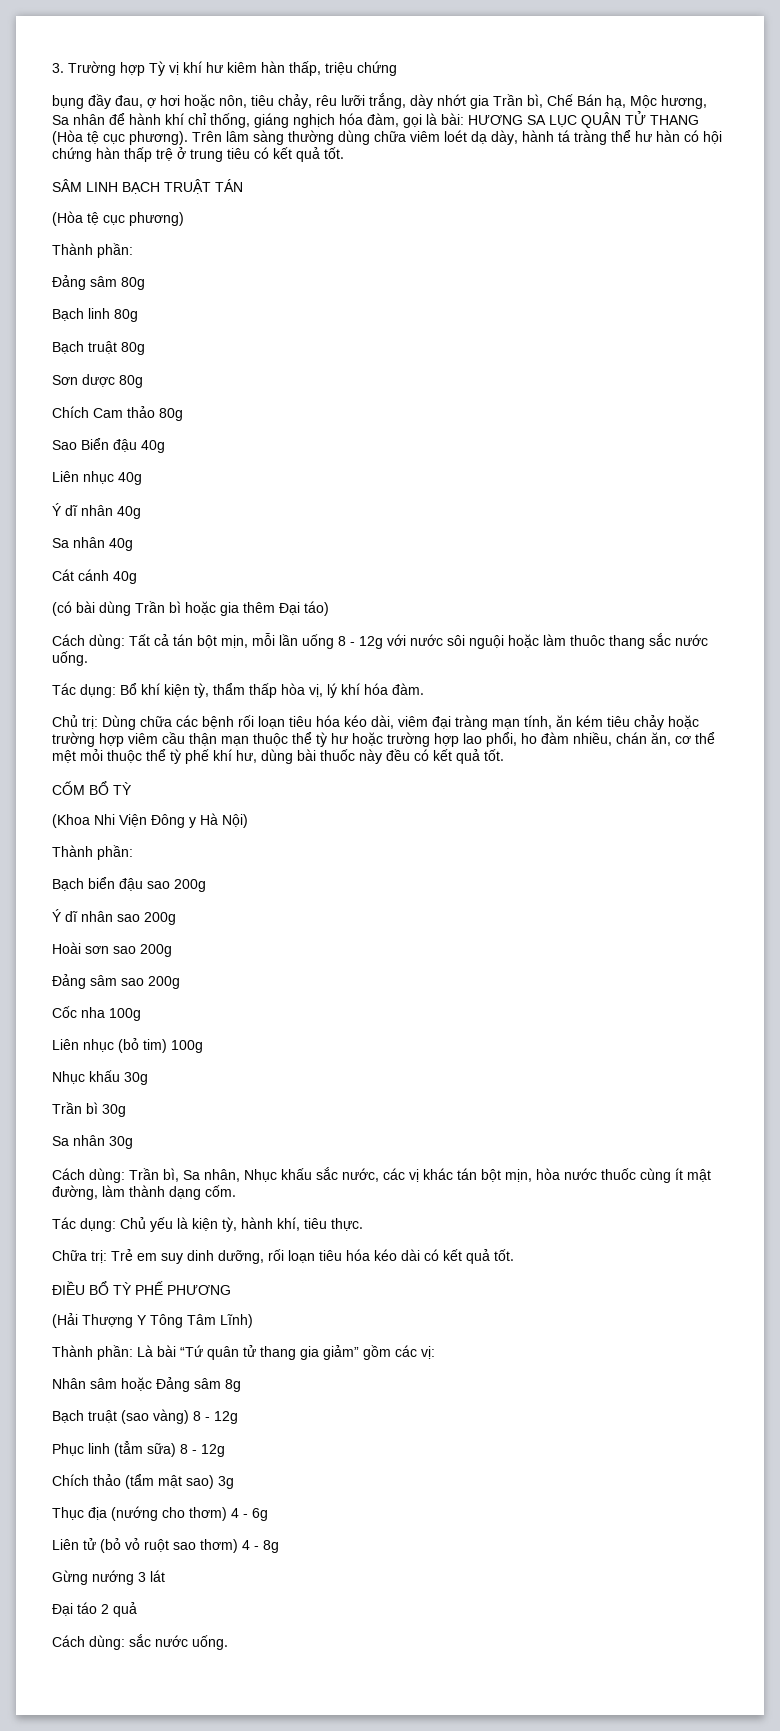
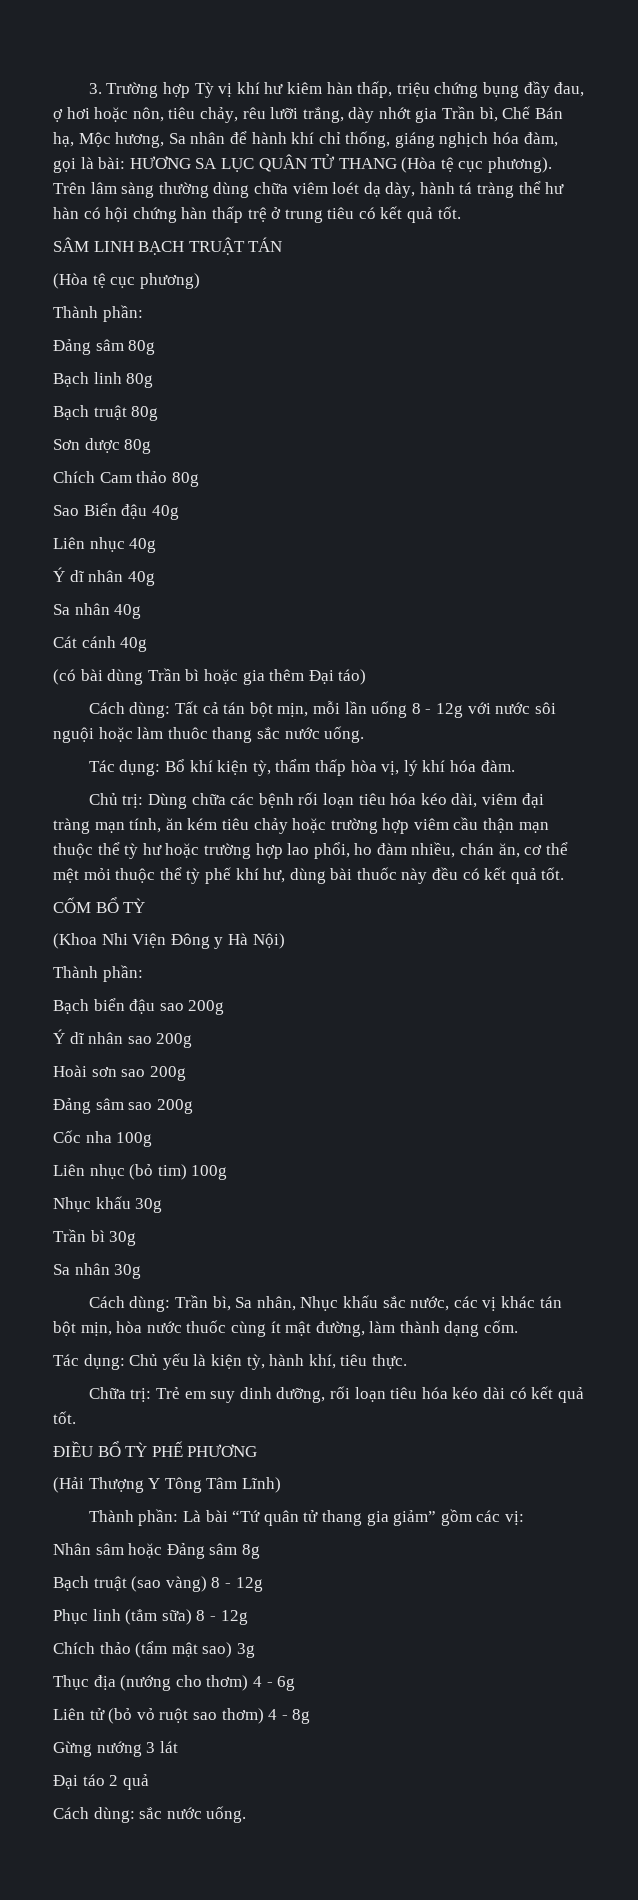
(397, 68) // -> (479, 90) none

